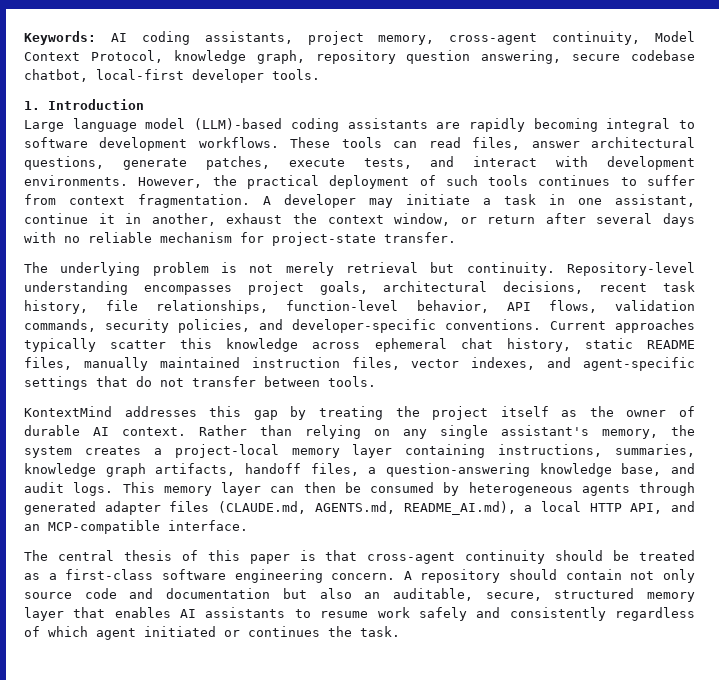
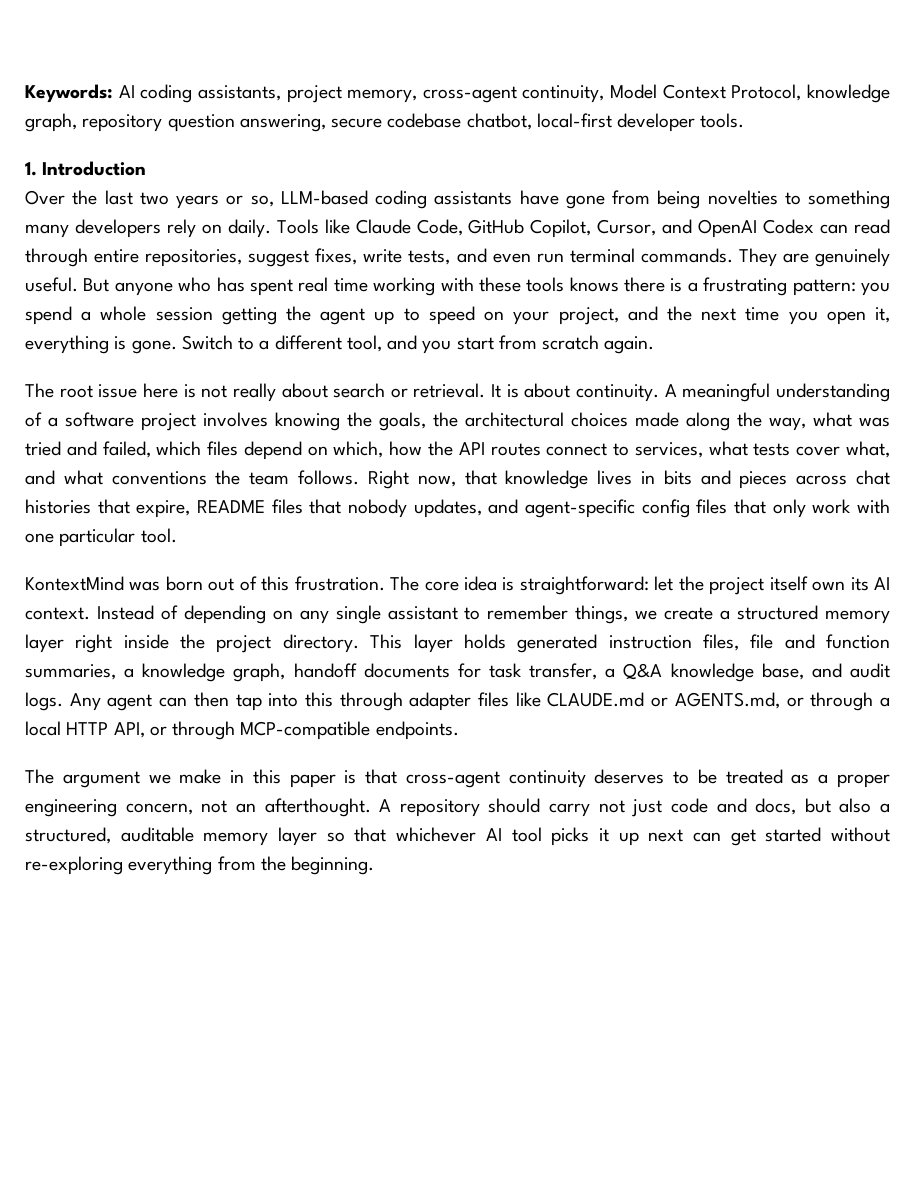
[24,118,695,132] [24,137,696,151] [24,156,695,170] [24,175,695,189] [24,194,695,208] [24,213,695,227] [24,232,456,246] [24,262,695,276] [24,281,695,295] [24,300,695,314] [24,319,695,333] [24,338,695,352] [24,357,695,371] [24,376,376,390] [24,406,695,420] [24,425,695,439] [24,444,695,458] [24,463,530,477] Large language model (LLM)-based coding assistants are rapidly becoming integral to software development workflows. These tools can read files, answer architectural questions, generate patches, execute tests, and interact with development environments. However, the practical deployment of such tools continues to suffer from context fragmentation. A developer may initiate a task in one assistant, continue it in another, exhaust the context window, or return after several days with no reliable mechanism for project-state transfer. // The underlying problem is not merely retrieval but continuity. Repository-level understanding encompasses project goals, architectural decisions, recent task history, file relationships, function-level behavior, API flows, validation commands, security policies, and developer-specific conventions. Current approaches typically scatter this knowledge across ephemeral chat history, static README files, manually maintained instruction files, vector indexes, and agent-specific settings that do not transfer between tools. // KontextMind addresses this gap by treating the project itself as the owner of durable AI context. Rather than relying on any single assistant's memory, the system creates a project-local memory layer containing instructions, summaries, knowledge graph artifacts, handoff files, a question-answering -> [25,190,890,209] [25,219,890,238] [25,248,890,267] [25,277,891,296] [25,306,891,325] [25,335,655,354] [25,383,890,402] [25,412,890,431] [25,441,891,460] [25,470,890,489] [25,499,890,518] [25,528,177,547] [25,576,891,595] [25,605,890,624] [25,634,890,653] [25,663,663,682] Over the last two years or so, LLM-based coding assistants have gone from being novelties to something many developers rely on daily. Tools like Claude Code, GitHub Copilot, Cursor, and OpenAI Codex can read through entire repositories, suggest fixes, write tests, and even run terminal commands. They are genuinely useful. But anyone who has spent real time working with these tools knows there is a frustrating pattern: you spend a whole session getting the agent up to speed on your project, and the next time you open it, everything is gone. Switch to a different tool, and you start from scratch again. // The root issue here is not really about search or retrieval. It is about continuity. A meaningful understanding of a software project involves knowing the goals, the architectural choices made along the way, what was tried and failed, which files depend on which, how the API routes connect to services, what tests cover what, and what conventions the team follows. Right now, that knowledge lives in bits and pieces across chat histories that expire, README files that nobody updates, and agent-specific config files that only work with one particular tool. // KontextMind was born out of this frustration. The core idea is straightforward: let the project itself own its AI context. Instead of depending on any single assistant to remember things, we create a structured memory layer right inside the project directory. This layer holds generated instruction files, file and function summaries, a knowledge graph, handoff documents for task transfer, a Q&A
[122,482,695,496] [24,501,696,515] [24,520,248,534] [24,550,198,561] This memory layer can then be consumed by heterogeneous agents through generated adapter files (CLAUDE.md, AGENTS.md, README_AI.md), a local HTTP API, and an MCP-compatible interface. // The central thesis of -> [69,692,891,711] [25,721,459,740] [25,769,245,788] Any agent can then tap into this through adapter files like CLAUDE.md or AGENTS.md, or through a local HTTP API, or through MCP-compatible endpoints. // The argument we make in
[555,550,604,561] should -> [594,769,690,784] deserves to
[65,569,695,583] [24,592,72,599] first-class software engineering concern. A repository should contain not only source -> [836,774,890,788] [25,798,663,817] proper engineering concern, not an afterthought. A repository should carry not just
[166,588,271,599] documentation -> [755,798,797,815] docs,
[364,588,695,602] [24,607,696,621] [24,626,400,640] an auditable, secure, structured memory layer that enables AI assistants to resume work safely and consistently regardless of which agent initiated or continues the task. -> [880,803,890,813] [25,827,890,846] [25,856,375,875] a structured, auditable memory layer so that whichever AI tool picks it up next can get started without re-exploring everything from the beginning.

